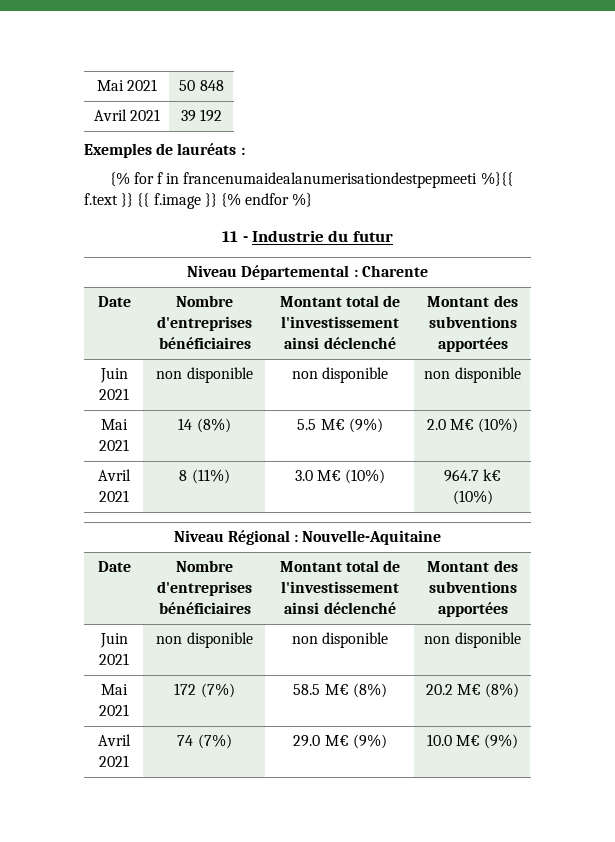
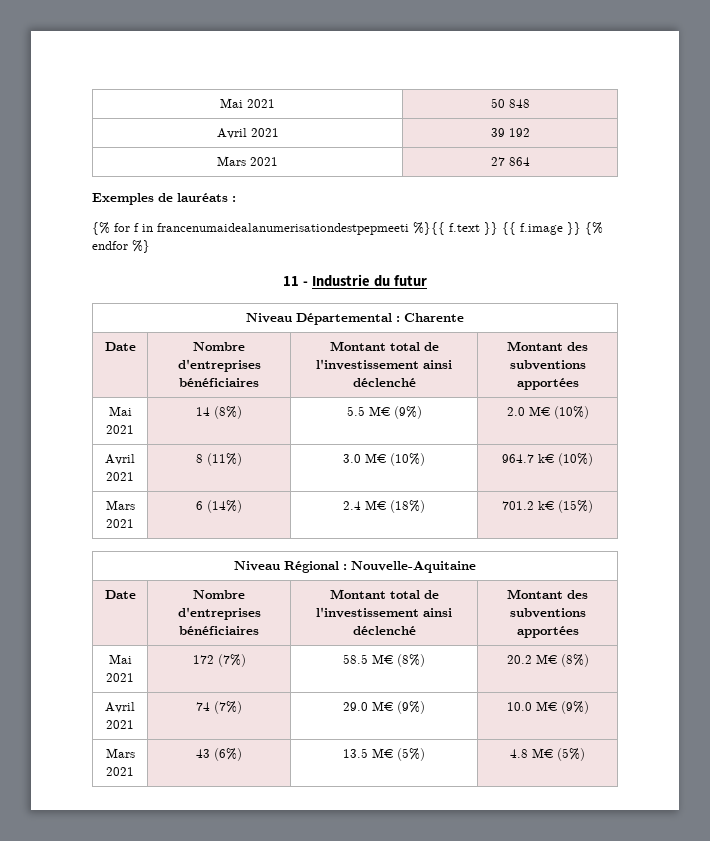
(223, 115) none -> [217,156,278,166] [490,157,530,166] // Mars 2021 | 27 864
[99,368,128,383] [99,388,129,400] [156,367,253,383] [291,367,389,383] [424,367,521,383] // Juin 2021 | non disponible | non disponible | non disponible -> (579, 384) none
(493, 497) none -> [105,500,135,510] [106,519,134,528] [196,500,242,513] [343,500,425,513] [502,500,593,513] // Mars 2021 | 6 (14%) | 2.4 M€ (18%) | 701.2 k€ (15%)
[99,633,128,648] [99,653,129,665] [156,632,253,648] [291,632,389,648] [424,632,521,648] // Juin 2021 | non disponible | non disponible | non disponible -> (579, 632) none
(519, 741) none -> [105,748,135,758] [106,767,134,776] [196,748,242,761] [343,748,425,761] [510,748,585,761] // Mars 2021 | 43 (6%) | 13.5 M€ (5%) | 4.8 M€ (5%)

